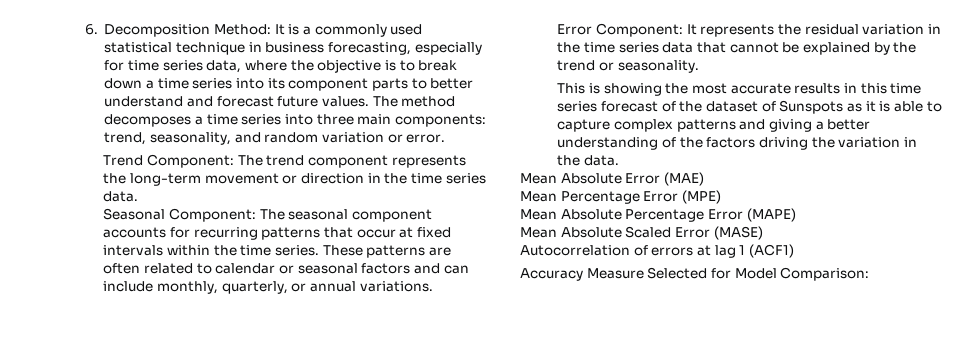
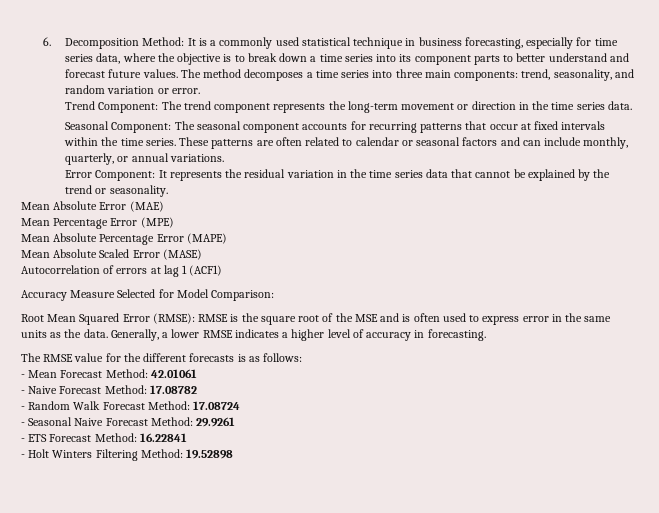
[557,83,922,96] [557,100,942,114] [557,119,871,132] [557,137,917,150] [557,155,620,166] // This is showing the most accurate results in this time series forecast of the dataset of Sunspots as it is able to capture complex patterns and giving a better understanding of the factors driving the variation in the data. -> (168, 191) none
(870, 274) none -> [21,313,612,325] [21,329,486,341] [21,353,303,362] [21,369,197,378] [21,385,197,394] [21,401,241,410] [21,417,236,427] [21,433,187,442] [21,449,234,461] // Root Mean Squared Error (RMSE): RMSE is the square root of the MSE and is often used to express error in the same units as the data. Generally, a lower RMSE indicates a higher level of accuracy in forecasting. // The RMSE value for the different forecasts is as follows: // - Mean Forecast Method: 42.01061 // - Naive Forecast Method: 17.08782 // - Random Walk Forecast Method: 17.08724 // - Seasonal Naive Forecast Method: 29.9261 // - ETS Forecast Method: 16.22841 // - Holt Winters Filtering Method: 19.52898

